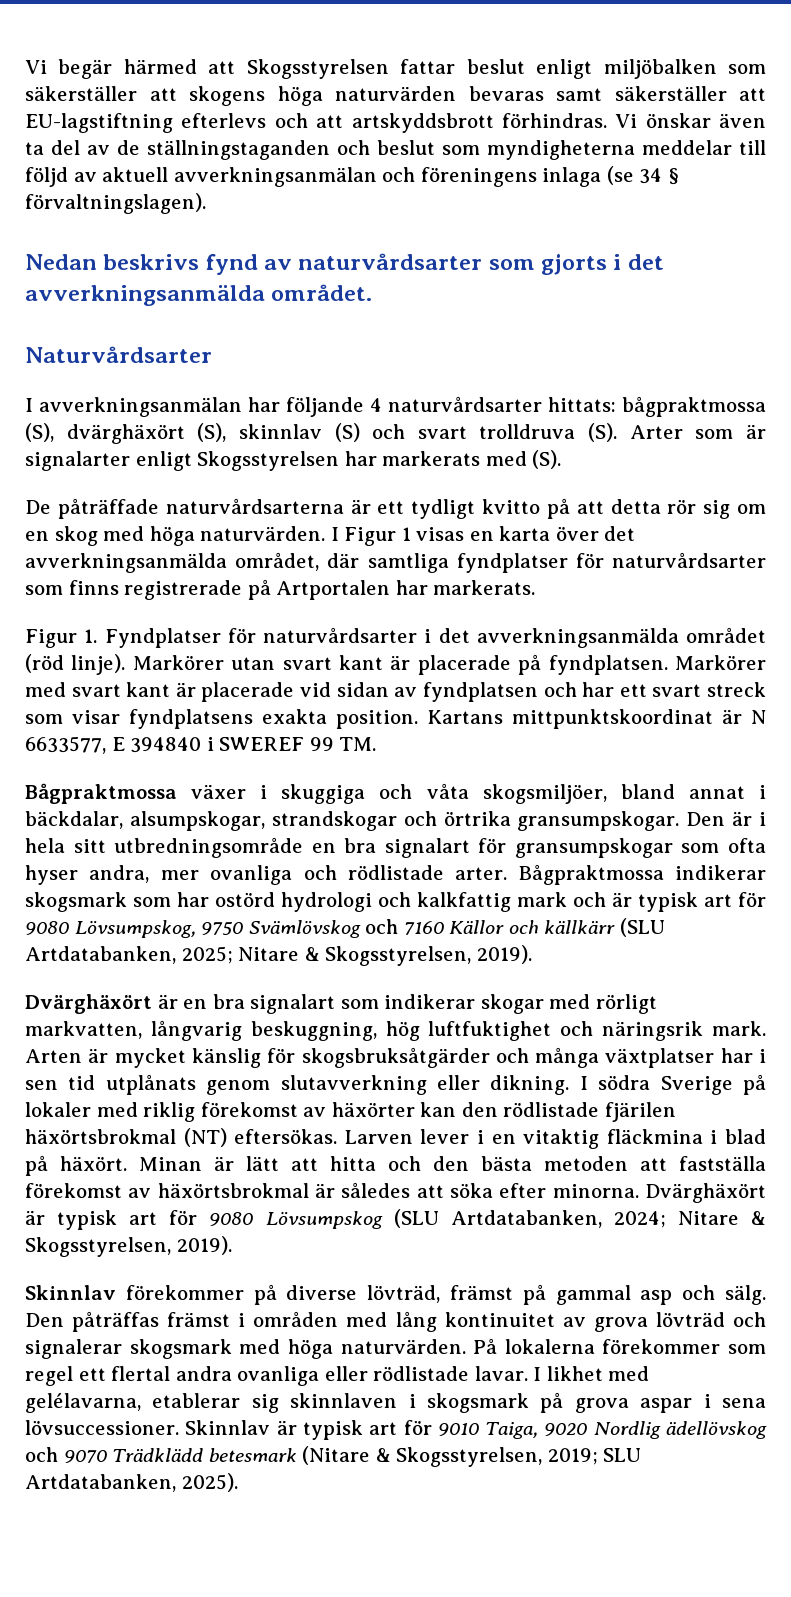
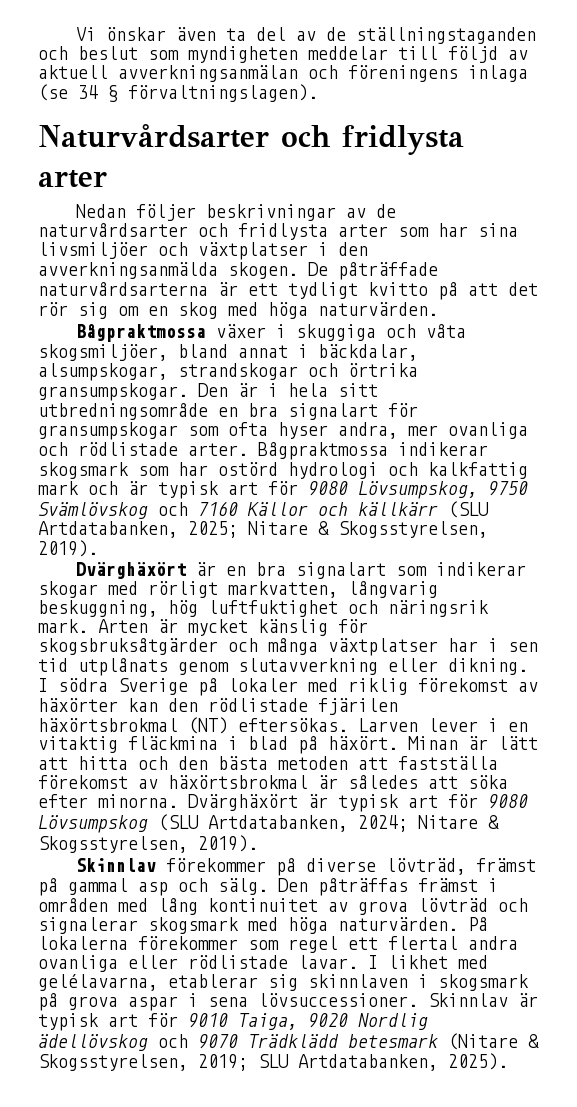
[25,59,767,79] [25,86,766,106] [25,113,638,133] Vi begär härmed att Skogsstyrelsen fattar beslut enligt miljöbalken som säkerställer att skogens höga naturvärden bevaras samt säkerställer att EU-lagstiftning efterlevs och att artskyddsbrott förhindras. Vi -> [75,27,96,41] Vi
[487,140,635,160] myndigheterna -> [188,46,298,63] myndigheten
[25,253,664,275] [25,284,373,306] [25,346,212,363] [25,396,766,417] [25,423,766,444] [25,450,562,471] Nedan beskrivs fynd av naturvårdsarter som gjorts i det avverkningsanmälda området. // Naturvårdsarter // I avverkningsanmälan har följande 4 naturvårdsarter hittats: bågpraktmossa (S), dvärghäxört (S), skinnlav (S) och svart trolldruva (S). Arter som är signalarter enligt Skogsstyrelsen har markerats med (S). // -> [38,124,464,155] [38,170,107,188] [75,204,396,221] [38,223,518,240] [38,242,368,260] [38,262,298,279] Naturvårdsarter och fridlysta arter // Nedan följer beskrivningar av de naturvårdsarter och fridlysta arter som har sina livsmiljöer och växtplatser i den avverkningsanmälda skogen.
[610,499,661,514] detta -> [508,282,538,296] det
[330,526,636,546] [25,552,766,573] [25,579,536,600] [25,627,766,648] [25,654,766,675] [25,682,767,702] [25,709,766,729] [25,736,377,754] I Figur 1 visas en karta över det avverkningsanmälda området, där samtliga fyndplatser för naturvårdsarter som finns registrerade på Artportalen har markerats. // Figur 1. Fyndplatser för naturvårdsarter i det avverkningsanmälda området (röd linje). Markörer utan svart kant är placerade på fyndplatsen. Markörer med svart kant är placerade vid sidan av fyndplatsen och har ett svart streck som visar fyndplatsens exakta position. Kartans mittpunktskoordinat är N 6633577, E 394840 i SWEREF 99 TM. -> (438, 309) none

